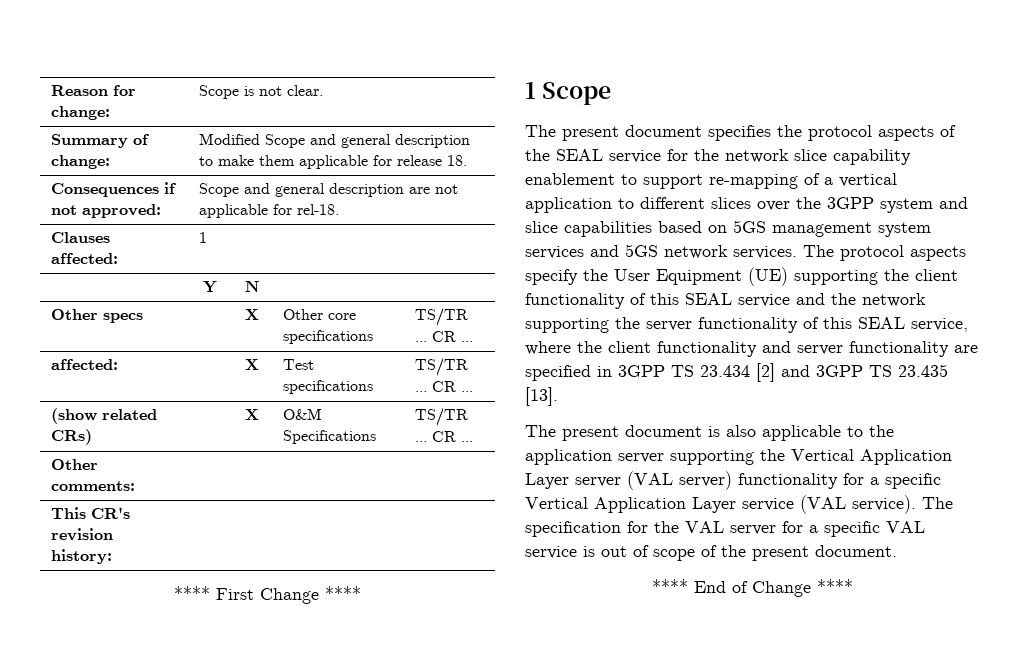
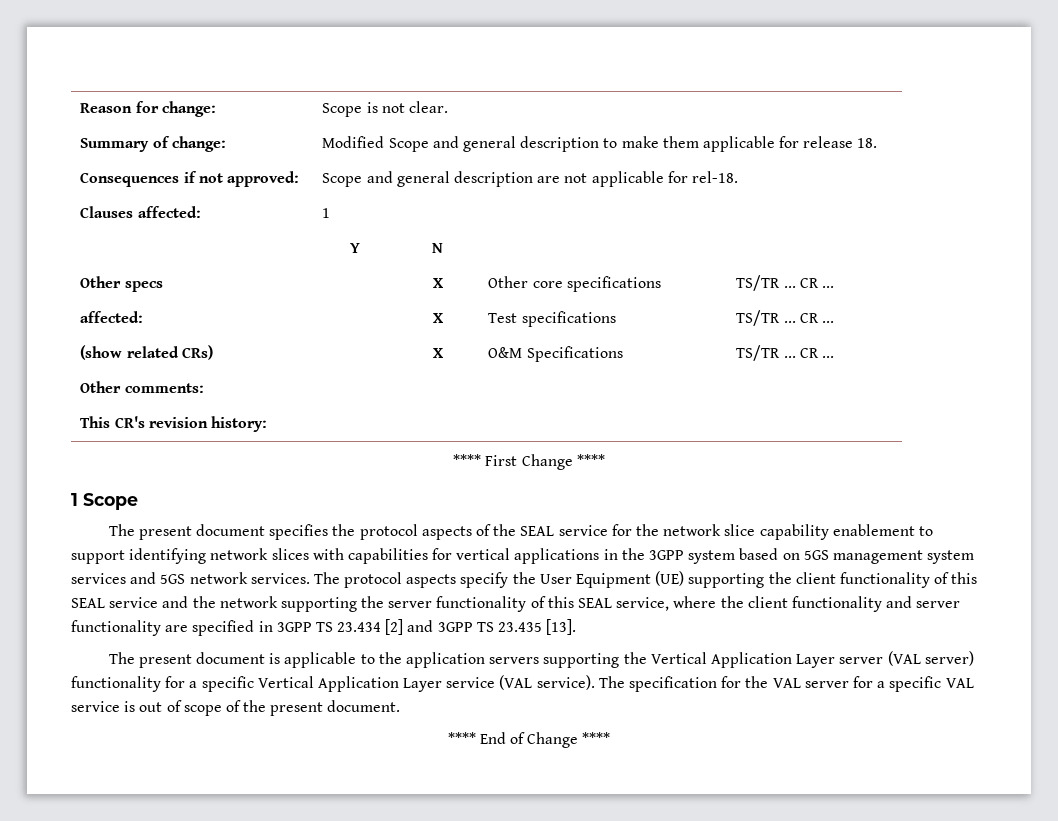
[709,173,897,189] [525,197,968,213] [525,221,652,237] re-mapping of a vertical application to different slices over the 3GPP system and slice capabilities -> [129,548,736,564] identifying network slices with capabilities for vertical applications in the 3GPP system
[726,425,756,437] also -> (281, 658) none
[618,453,664,463] server -> [489,657,540,664] servers

